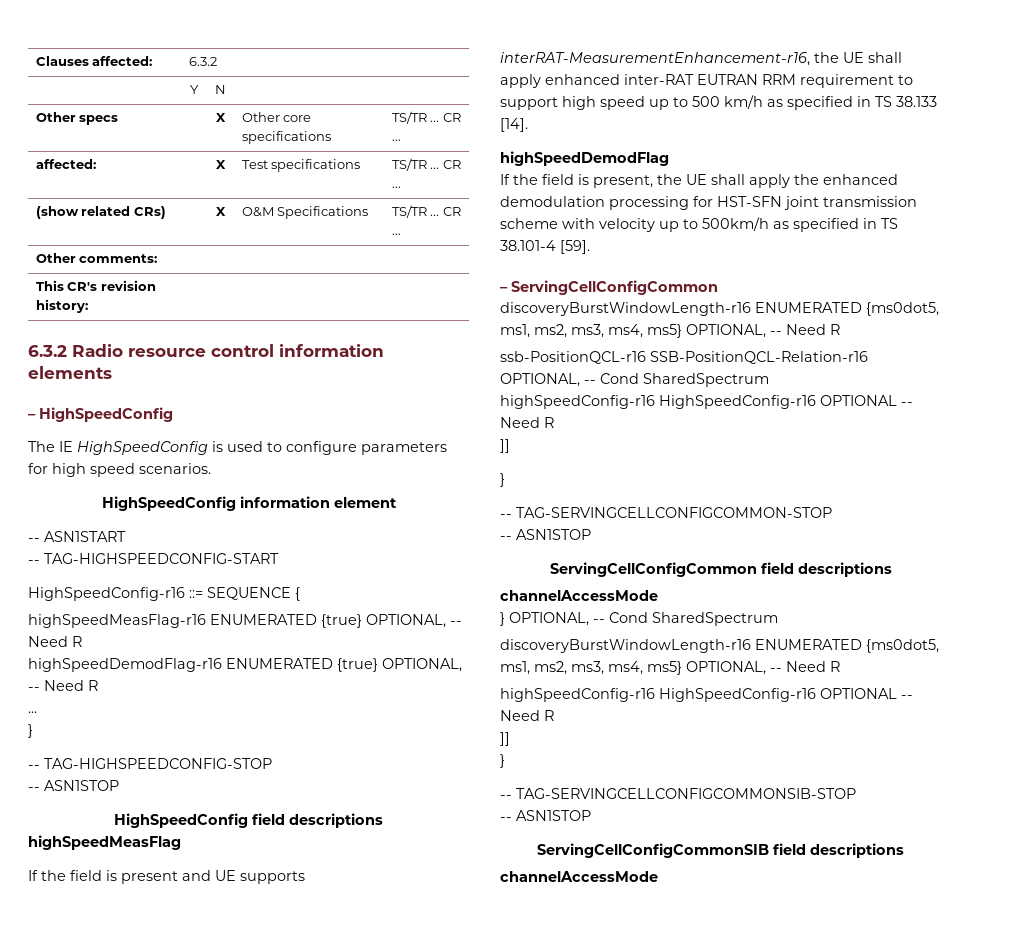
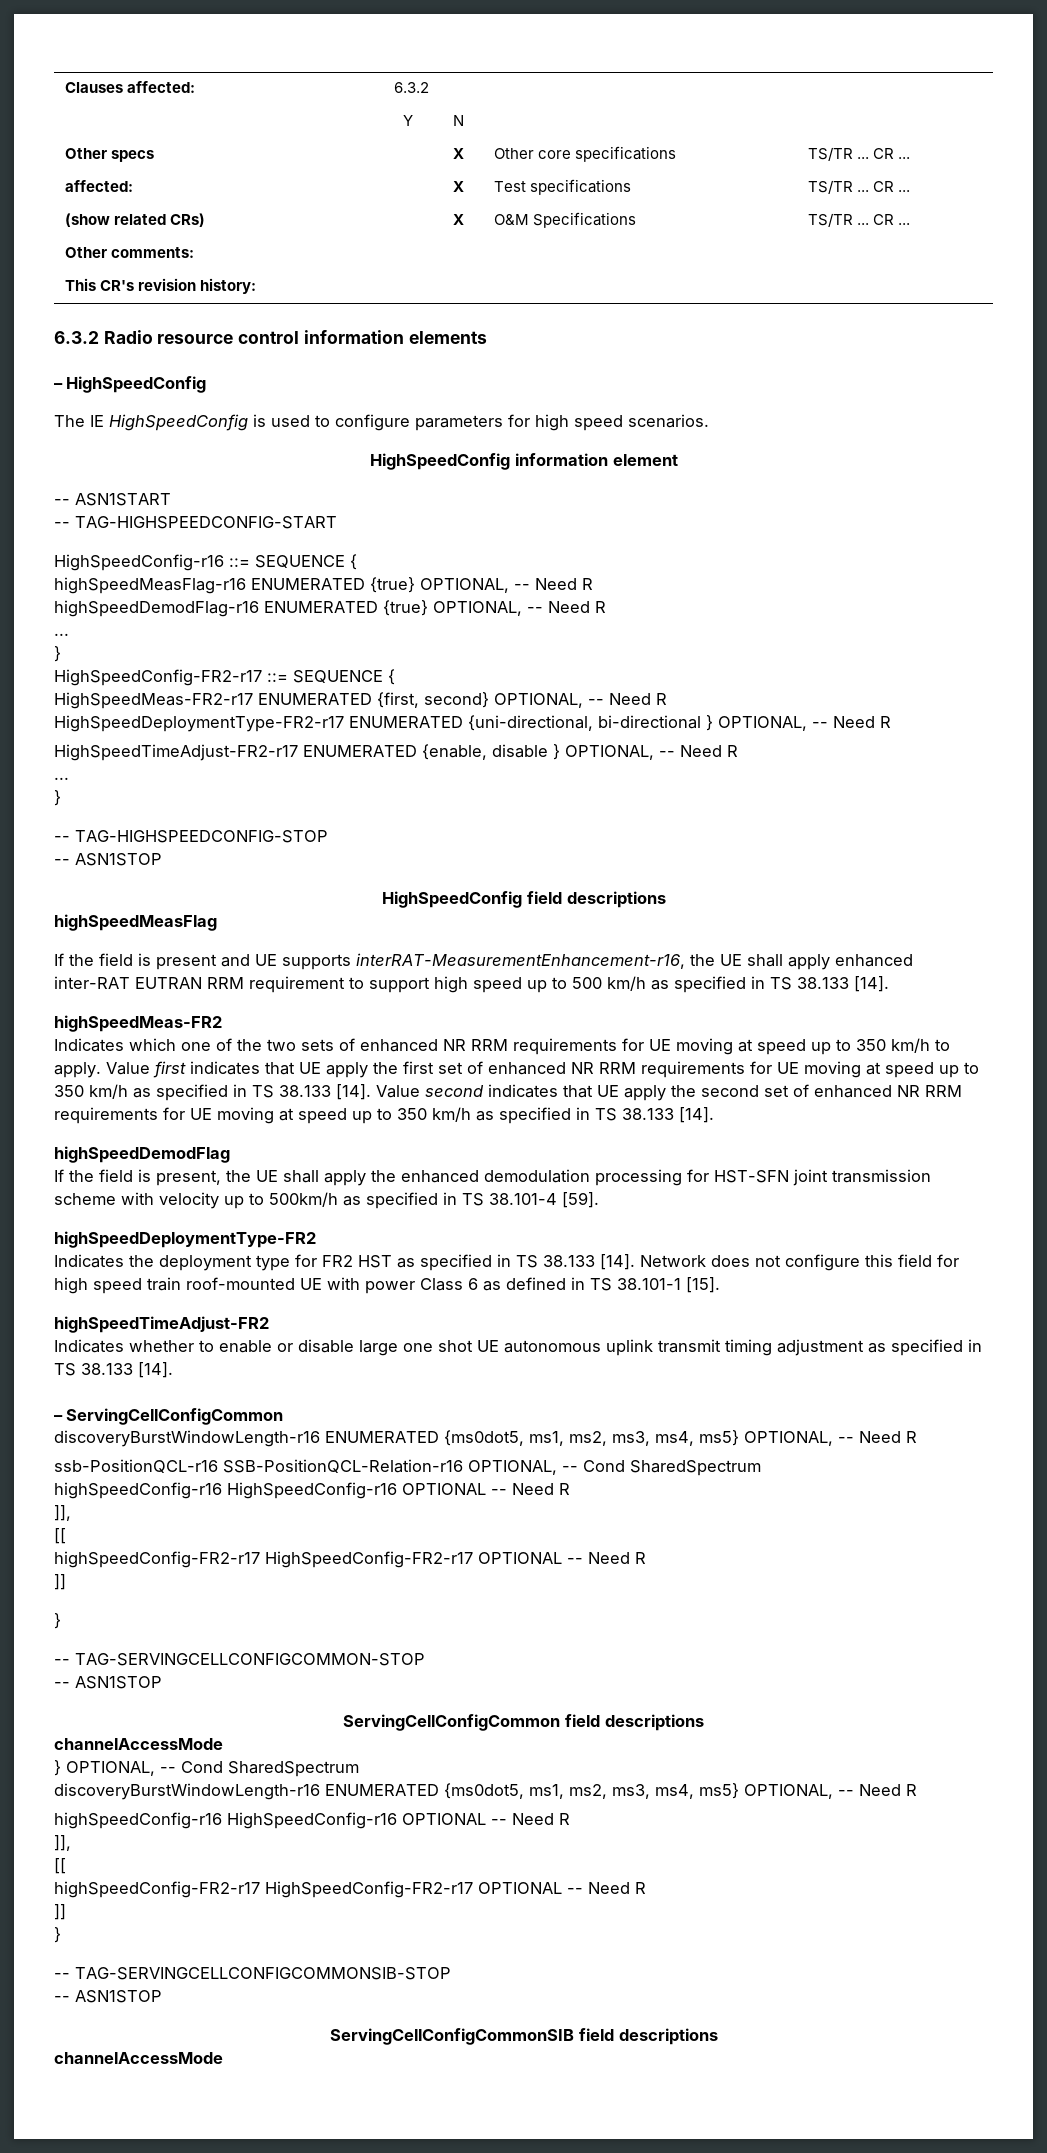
(33, 731) none -> [54,669,395,686] [54,692,667,709] [54,715,891,732] [54,744,738,761] [54,777,69,780] [54,790,61,806] // HighSpeedConfig-FR2-r17 ::= SEQUENCE { // HighSpeedMeas-FR2-r17 ENUMERATED {first, second} OPTIONAL, -- Need R // HighSpeedDeploymentType-FR2-r17 ENUMERATED {uni-directional, bi-directional } OPTIONAL, -- Need R // HighSpeedTimeAdjust-FR2-r17 ENUMERATED {enable, disable } OPTIONAL, -- Need R // ... // }
(528, 125) none -> [54,1015,222,1032] [54,1038,950,1055] [54,1061,979,1078] [54,1084,962,1101] [54,1107,714,1124] // highSpeedMeas-FR2 // Indicates which one of the two sets of enhanced NR RRM requirements for UE moving at speed up to 350 km/h to apply. Value first indicates that UE apply the first set of enhanced NR RRM requirements for UE moving at speed up to 350 km/h as specified in TS 38.133 [14]. Value second indicates that UE apply the second set of enhanced NR RRM requirements for UE moving at speed up to 350 km/h as specified in TS 38.133 [14].
(590, 247) none -> [54,1231,316,1248] [54,1254,959,1271] [54,1277,720,1294] [54,1316,269,1333] [54,1339,982,1356] [54,1362,173,1378] // highSpeedDeploymentType-FR2 // Indicates the deployment type for FR2 HST as specified in TS 38.133 [14]. Network does not configure this field for high speed train roof-mounted UE with power Class 6 as defined in TS 38.101-1 [15]. // highSpeedTimeAdjust-FR2 // Indicates whether to enable or disable large one shot UE autonomous uplink transmit timing adjustment as specified in TS 38.133 [14].
(554, 422) none -> [54,1505,71,1521] [54,1528,66,1544] [54,1551,646,1568] // ]], // [[ // highSpeedConfig-FR2-r17 HighSpeedConfig-FR2-r17 OPTIONAL -- Need R
(554, 715) none -> [54,1835,71,1851] [54,1858,66,1874] [54,1881,646,1898] // ]], // [[ // highSpeedConfig-FR2-r17 HighSpeedConfig-FR2-r17 OPTIONAL -- Need R

